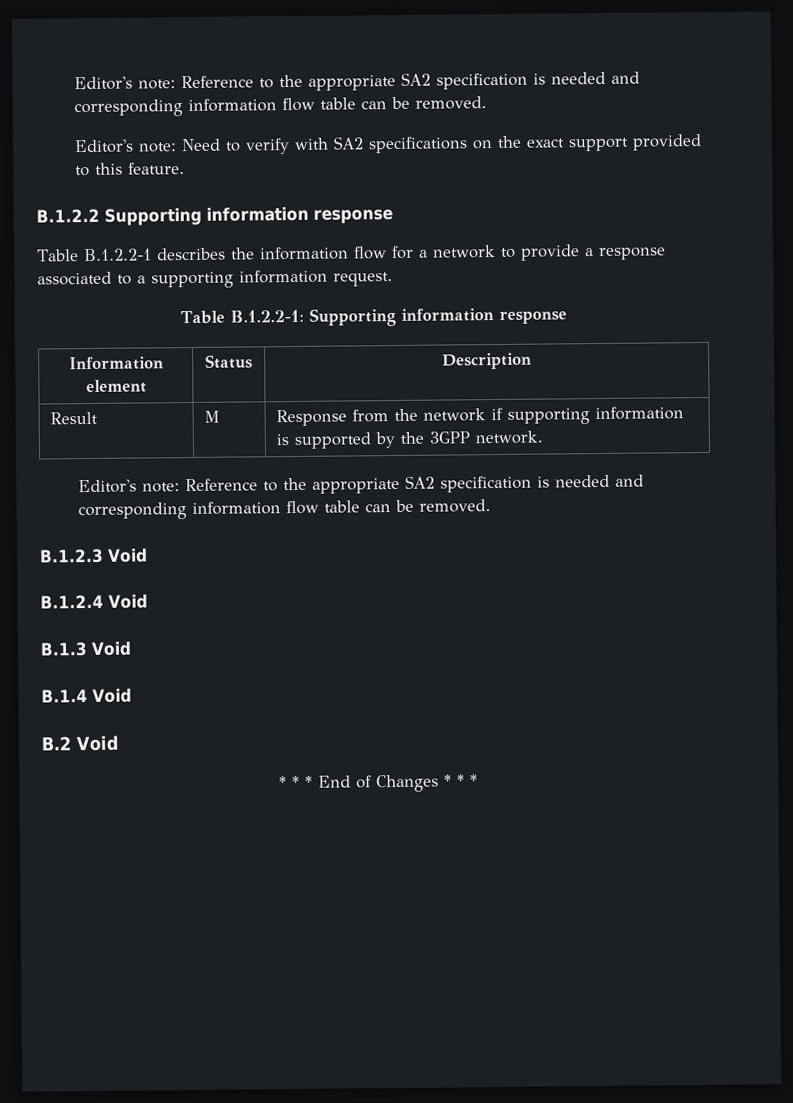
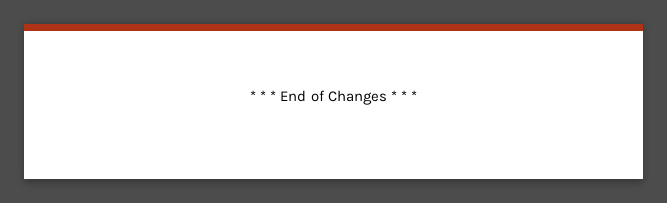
[73,71,640,91] [73,96,487,118] [73,134,702,155] [74,162,185,177] [36,206,393,226] [37,244,666,262] [37,269,393,289] [179,307,567,327] [68,356,164,371] [85,379,147,394] [205,354,253,369] [442,352,532,370] [50,411,99,425] [204,410,221,423] [276,406,685,427] [276,430,544,449] [77,474,644,494] [77,499,491,521] [39,548,148,564] [40,594,148,609] [40,641,132,657] [41,688,132,703] [41,735,119,752] Editor's note: Reference to the appropriate SA2 specification is needed and corresponding information flow table can be removed. // Editor's note: Need to verify with SA2 specifications on the exact support provided to this feature. // B.1.2.2 Supporting information response // Table B.1.2.2-1 describes the information flow for a network to provide a response associated to a supporting information request. // Table B.1.2.2-1: Supporting information response // Information element | Status | Description // Result | M | Response from the network if supporting information is supported by the 3GPP network. // Editor's note: Reference to the appropriate SA2 specification is needed and corresponding information flow table can be removed. // B.1.2.3 Void // B.1.2.4 Void // B.1.3 Void // B.1.4 Void // B.2 Void // -> (250, 95) none

